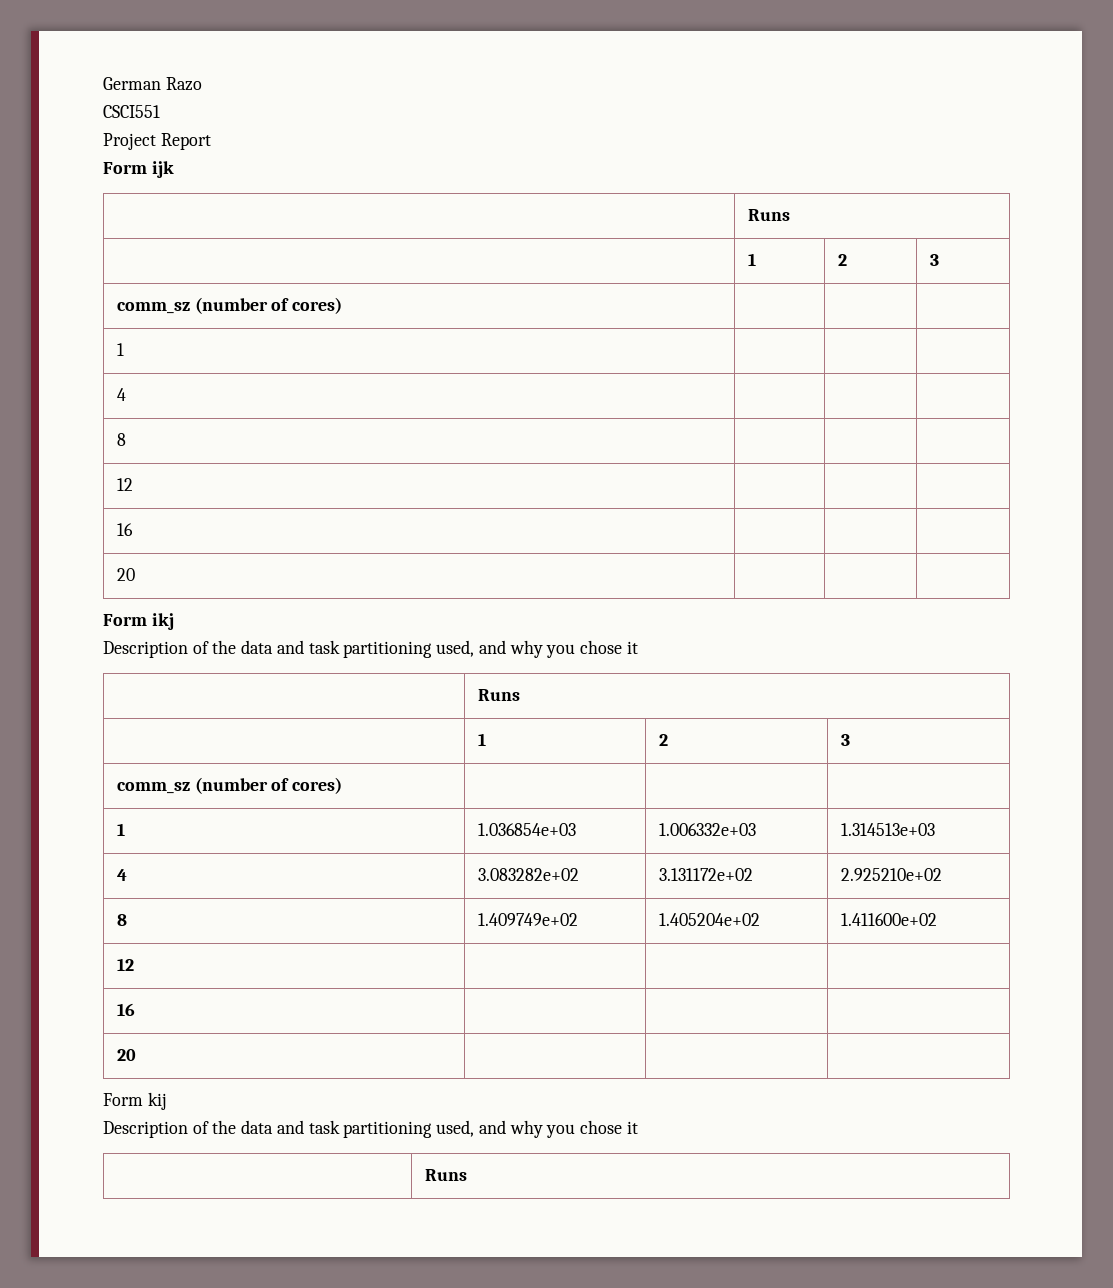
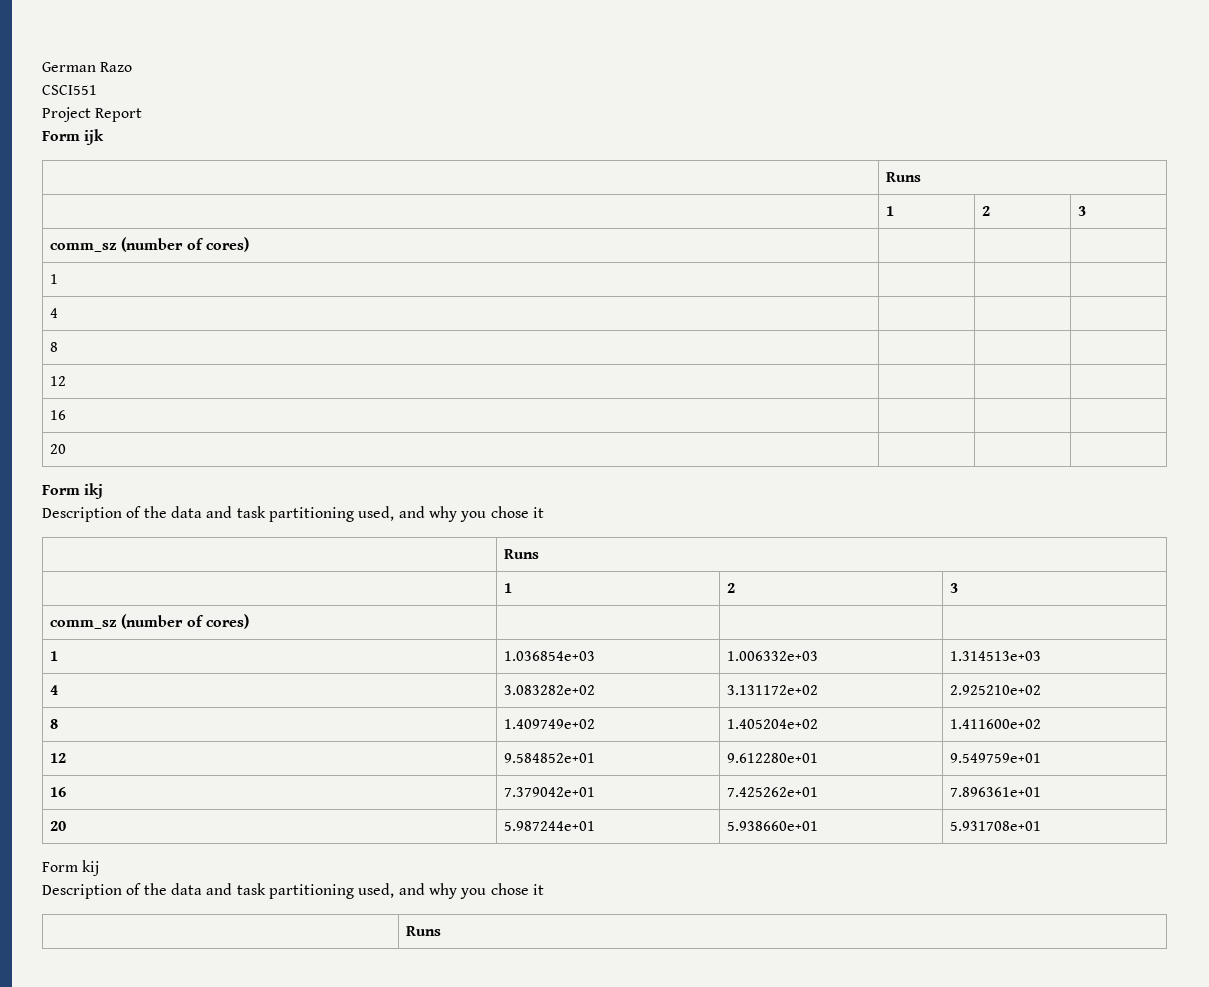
[116,1003,135,1016] [116,1049,136,1061] | | // 16 | | | // 20 | | | -> [504,753,596,763] [727,753,819,763] [950,753,1042,763] [50,787,67,797] [504,787,596,797] [727,787,819,797] [950,787,1042,797] [50,821,67,831] [504,821,596,831] [727,821,819,831] [950,821,1042,831] 9.584852e+01 | 9.612280e+01 | 9.549759e+01 // 16 | 7.379042e+01 | 7.425262e+01 | 7.896361e+01 // 20 | 5.987244e+01 | 5.938660e+01 | 5.931708e+01

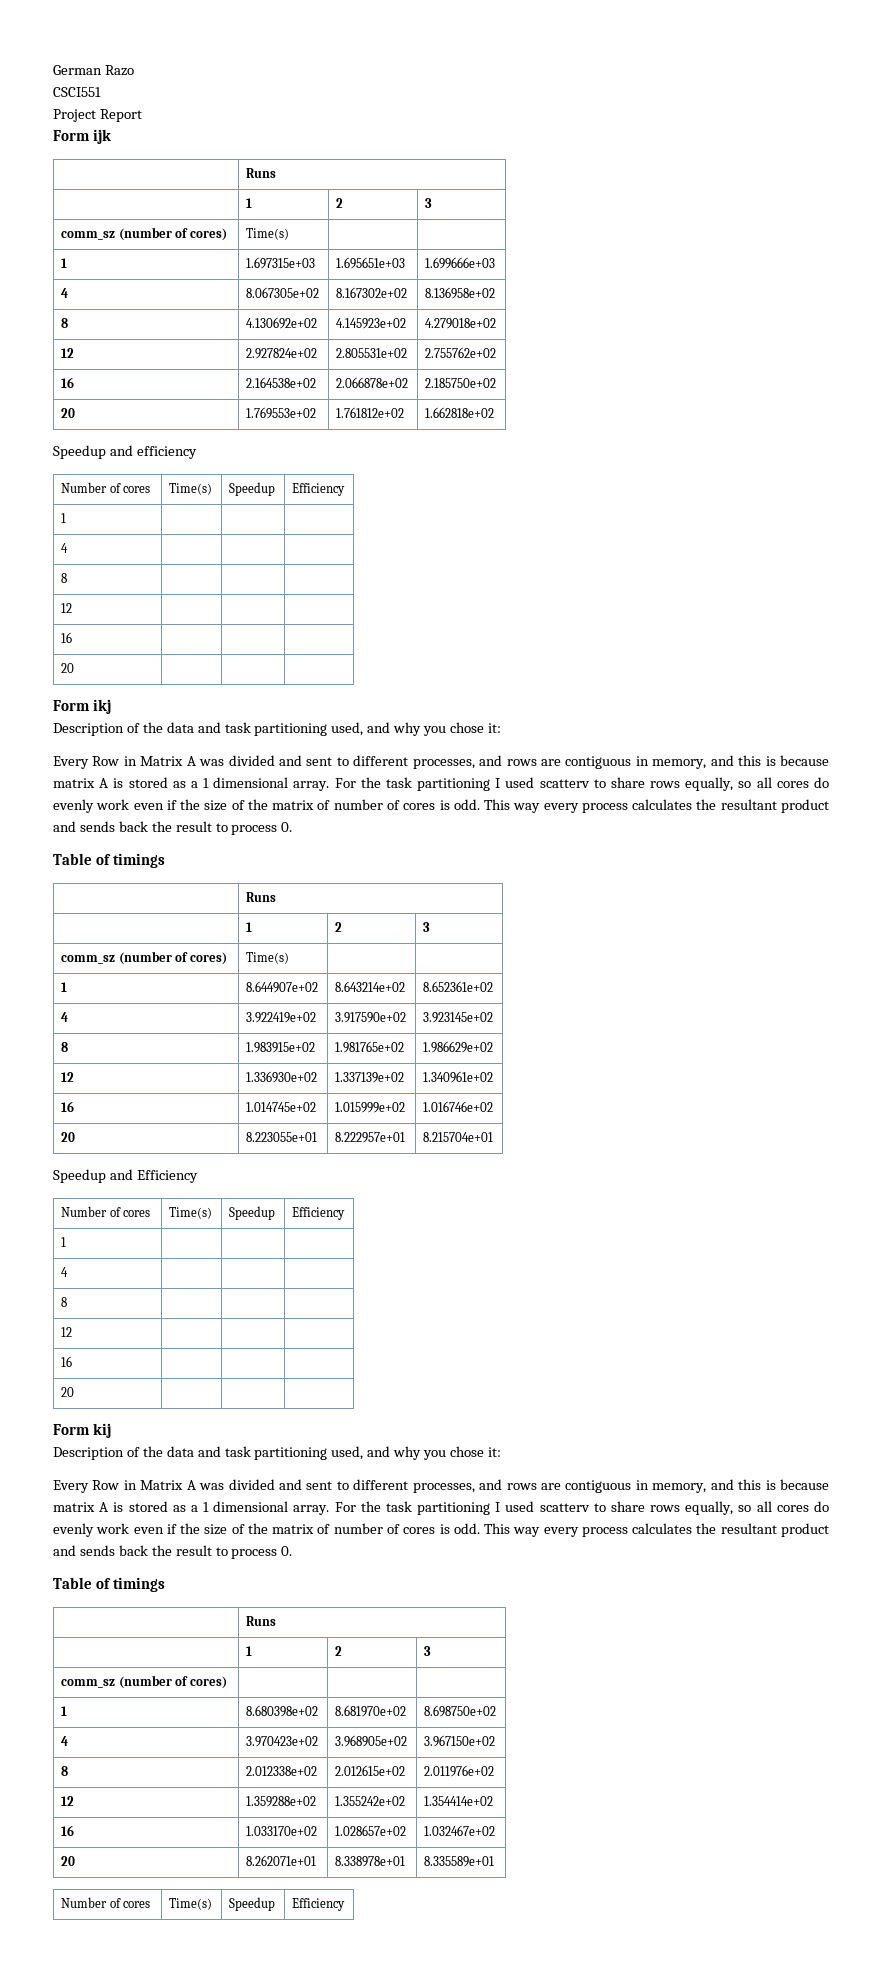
(250, 244) | | -> [246,228,290,240] [61,258,68,268] [246,257,316,269] [336,257,406,269] [425,257,496,269] [61,288,69,298] [246,287,320,298] [336,287,408,298] [425,287,496,299] [61,318,69,328] [246,317,318,329] [336,318,407,329] [425,318,497,329] [61,348,75,358] [246,348,318,359] [336,348,408,358] [425,347,497,358] [61,377,75,388] [246,377,317,388] [336,377,409,388] [425,378,497,388] [61,408,76,418] [246,407,317,419] [336,407,405,418] [425,407,495,418] [53,445,197,459] [61,482,151,493] [169,483,213,495] [229,482,276,496] [292,483,346,496] Time(s) | | // 1 | 1.697315e+03 | 1.695651e+03 | 1.699666e+03 // 4 | 8.067305e+02 | 8.167302e+02 | 8.136958e+02 // 8 | 4.130692e+02 | 4.145923e+02 | 4.279018e+02 // 12 | 2.927824e+02 | 2.805531e+02 | 2.755762e+02 // 16 | 2.164538e+02 | 2.066878e+02 | 2.185750e+02 // 20 | 1.769553e+02 | 1.761812e+02 | 1.662818e+02 // Speedup and efficiency // Number of cores | Time(s) | Speedup | Efficiency
[532,507,544,518] [504,549,540,559] [504,583,513,593] [727,583,736,593] [950,583,959,593] [50,614,250,629] [50,651,59,661] [504,651,596,661] [727,651,819,661] [950,651,1042,661] [50,685,59,695] [504,685,596,695] [727,685,819,695] [950,685,1042,695] [50,719,59,729] [504,719,596,729] [727,719,819,729] [950,719,1042,729] [50,753,67,763] [504,753,596,763] [727,753,819,763] [950,753,1042,763] [50,787,67,797] [504,787,596,797] [727,787,819,797] [950,787,1042,797] [50,821,67,831] [504,821,596,831] [727,821,819,831] [950,821,1042,831] [42,860,100,876] [42,883,544,899] [406,926,442,936] it // | Runs // | 1 | 2 | 3 // comm_sz (number of cores) | | | // 1 | 1.036854e+03 | 1.006332e+03 | 1.314513e+03 // 4 | 3.083282e+02 | 3.131172e+02 | 2.925210e+02 // 8 | 1.409749e+02 | 1.405204e+02 | 1.411600e+02 // 12 | 9.584852e+01 | 9.612280e+01 | 9.549759e+01 // 16 | 7.379042e+01 | 7.425262e+01 | 7.896361e+01 // 20 | 5.987244e+01 | 5.938660e+01 | 5.931708e+01 // Form kij // Description of the data and task partitioning used, and why you chose it // | Runs -> [487,723,501,733] [53,755,830,769] [53,777,829,791] [53,799,829,813] [53,821,293,835] [53,853,165,868] [246,892,277,902] [246,922,253,932] [335,922,343,932] [423,922,431,932] [61,951,227,965] [246,952,290,964] [61,982,68,992] [246,981,319,993] [335,981,406,992] [423,981,494,992] [61,1012,69,1022] [246,1012,317,1023] [335,1012,407,1023] [423,1012,494,1023] [61,1042,69,1052] [246,1042,316,1053] [335,1041,405,1053] [423,1041,494,1053] [61,1072,75,1082] [246,1071,318,1083] [335,1072,405,1083] [423,1071,494,1083] [61,1101,75,1112] [246,1102,317,1112] [335,1102,406,1113] [423,1101,494,1112] [61,1132,76,1142] [246,1132,318,1142] [335,1132,406,1143] [423,1132,494,1142] [53,1169,198,1183] [61,1206,151,1217] [169,1207,213,1219] [229,1206,276,1220] [292,1207,346,1220] [61,1237,67,1247] [61,1267,69,1277] [61,1297,68,1307] [61,1327,73,1337] [61,1356,73,1367] [61,1387,75,1397] [53,1423,111,1438] [53,1446,501,1460] [53,1479,830,1493] [53,1501,829,1515] [53,1523,829,1537] [53,1545,293,1559] [53,1577,165,1592] [246,1616,277,1626] [246,1646,253,1656] [335,1646,343,1656] [424,1646,432,1656] [61,1675,227,1689] [61,1706,68,1716] [246,1705,319,1717] [335,1705,407,1717] [424,1705,497,1717] [61,1736,69,1746] [246,1736,319,1747] [335,1735,408,1747] [424,1735,496,1747] [61,1766,69,1776] [246,1766,318,1776] [335,1765,406,1776] [424,1765,495,1777] [61,1796,75,1806] [246,1796,317,1807] [335,1796,406,1806] [424,1796,494,1806] [61,1825,75,1836] [246,1826,318,1836] [335,1825,407,1836] [424,1825,496,1836] [61,1856,76,1866] [246,1855,317,1866] [335,1856,406,1867] [424,1856,495,1867] [61,1897,151,1908] [169,1898,213,1910] [229,1897,276,1911] [292,1898,346,1911] it: // Every Row in Matrix A was divided and sent to different processes, and rows are contiguous in memory, and this is because matrix A is stored as a 1 dimensional array. For the task partitioning I used scatterv to share rows equally, so all cores do evenly work even if the size of the matrix of number of cores is odd. This way every process calculates the resultant product and sends back the result to process 0. // Table of timings // | Runs // | 1 | 2 | 3 // comm_sz (number of cores) | Time(s) | | // 1 | 8.644907e+02 | 8.643214e+02 | 8.652361e+02 // 4 | 3.922419e+02 | 3.917590e+02 | 3.923145e+02 // 8 | 1.983915e+02 | 1.981765e+02 | 1.986629e+02 // 12 | 1.336930e+02 | 1.337139e+02 | 1.340961e+02 // 16 | 1.014745e+02 | 1.015999e+02 | 1.016746e+02 // 20 | 8.223055e+01 | 8.222957e+01 | 8.215704e+01 // Speedup and Efficiency // Number of cores | Time(s) | Speedup | Efficiency // 1 | | | // 4 | | | // 8 | | | // 12 | | | // 16 | | | // 20 | | | // Form kij // Description of the data and task partitioning used, and why you chose it: // Every Row in Matrix A was divided and sent to different processes, and rows are contiguous in memory, and this is because matrix A is stored as a 1 dimensional array. For the task partitioning I used scatterv to share rows equally, so all cores do evenly work even if the size of the matrix of number of cores is odd. This way every process calculates the resultant product and sends back the result to process 0. // Table of timings // | Runs // | 1 | 2 | 3 // comm_sz (number of cores) | | | // 1 | 8.680398e+02 | 8.681970e+02 | 8.698750e+02 // 4 | 3.970423e+02 | 3.968905e+02 | 3.967150e+02 // 8 | 2.012338e+02 | 2.012615e+02 | 2.011976e+02 // 12 | 1.359288e+02 | 1.355242e+02 | 1.354414e+02 // 16 | 1.033170e+02 | 1.028657e+02 | 1.032467e+02 // 20 | 8.262071e+01 | 8.338978e+01 | 8.335589e+01 // Number of cores | Time(s) | Speedup | Efficiency

